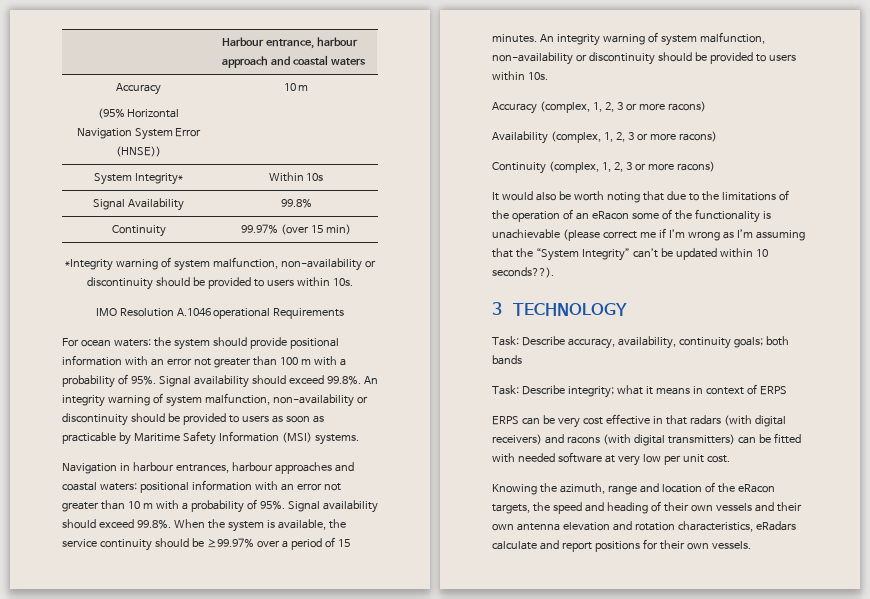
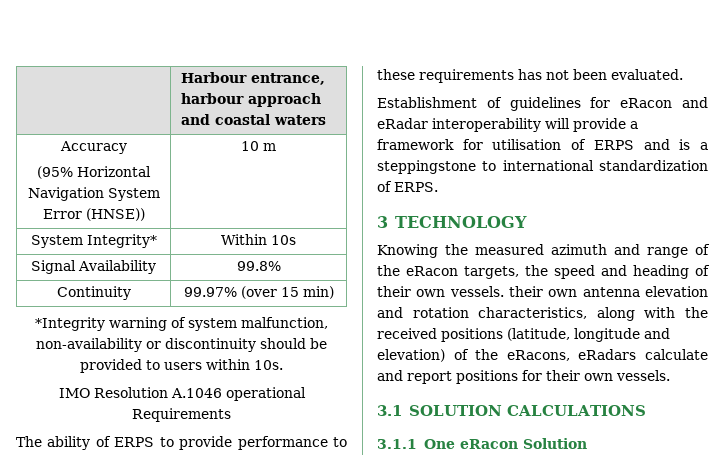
[62,337,339,350] [62,355,346,368] [62,374,378,388] [62,393,368,407] [62,413,324,426] [62,431,359,445] [62,462,354,474] [62,480,341,493] [62,499,378,513] [62,519,346,532] [62,537,350,551] [492,32,765,46] [492,52,796,65] [492,71,548,81] [492,101,706,114] [492,131,717,144] [492,161,715,174] [492,190,789,203] [492,209,771,223] [492,228,805,241] [492,248,768,261] [492,267,554,278] [492,302,627,316] [492,336,789,349] [492,355,522,365] [492,384,787,398] [492,414,786,428] [492,433,801,446] [492,452,730,466] [492,483,702,495] For ocean waters: the system should provide positional information with an error not greater than 100 m with a probability of 95%. Signal availability should exceed 99.8%. An integrity warning of system malfunction, non-availability or discontinuity should be provided to users as soon as practicable by Maritime Safety Information (MSI) systems. // Navigation in harbour entrances, harbour approaches and coastal waters: positional information with an error not greater than 10 m with a probability of 95%. Signal availability should exceed 99.8%. When the system is available, the service continuity should be ≥99.97% over a period of 15 minutes. An integrity warning of system malfunction, non-availability or discontinuity should be provided to users within 10s. // Accuracy (complex, 1, 2, 3 or more racons) // Availability (complex, 1, 2, 3 or more racons) // Continuity (complex, 1, 2, 3 or more racons) // It would also be worth noting that due to the limitations of the operation of an eRacon some of the functionality is unachievable (please correct me if I’m wrong as I’m assuming that the “System Integrity” can’t be updated within 10 seconds??). // 3 TECHNOLOGY // Task: Describe accuracy, availability, continuity goals; both bands // Task: Describe integrity; what it means in context of ERPS // ERPS can be very cost effective in that radars (with digital receivers) and racons (with digital transmitters) can be fitted with needed software at very low per unit cost. // Knowing the azimuth, range and location -> [16,436,347,450] [377,69,683,83] [377,97,708,111] [377,118,638,132] [377,139,708,150] [377,160,708,174] [377,181,438,192] [377,216,527,228] [377,244,688,258] The ability of ERPS to provide performance to these requirements has not been evaluated. // Establishment of guidelines for eRacon and eRadar interoperability will provide a framework for utilisation of ERPS and is a steppingstone to international standardization of ERPS. // 3 TECHNOLOGY // Knowing the measured azimuth and range
[715,502,774,512] vessels and -> [449,286,504,297] vessels.
(753, 526) none -> [596,307,708,321] [377,328,670,342] [377,349,570,362] along with the received positions (latitude, longitude and elevation) of the eRacons,
(751, 545) none -> [377,405,646,416] [377,438,587,449] // 3.1 SOLUTION CALCULATIONS // 3.1.1 One eRacon Solution

